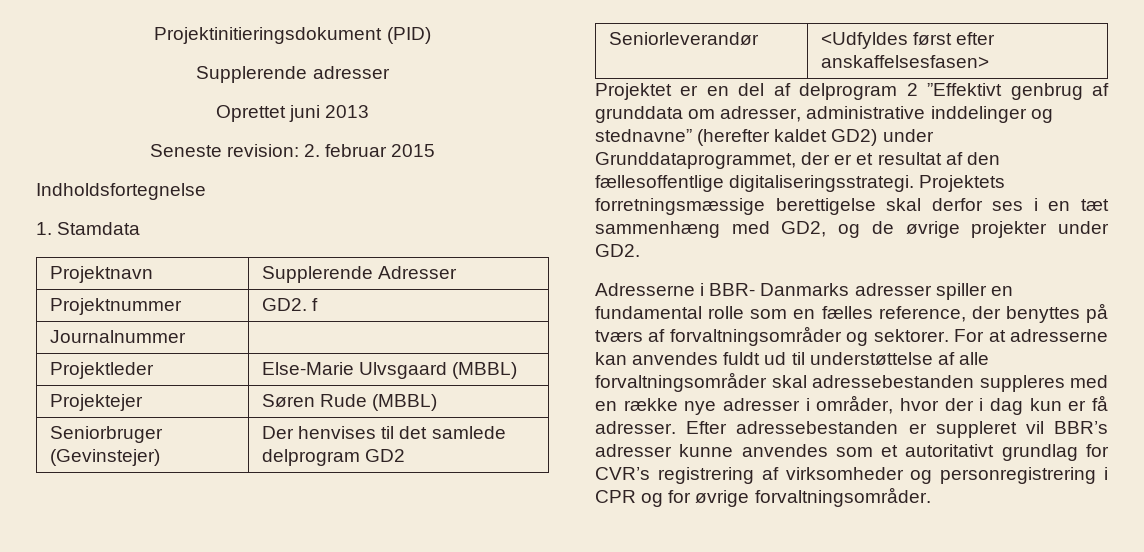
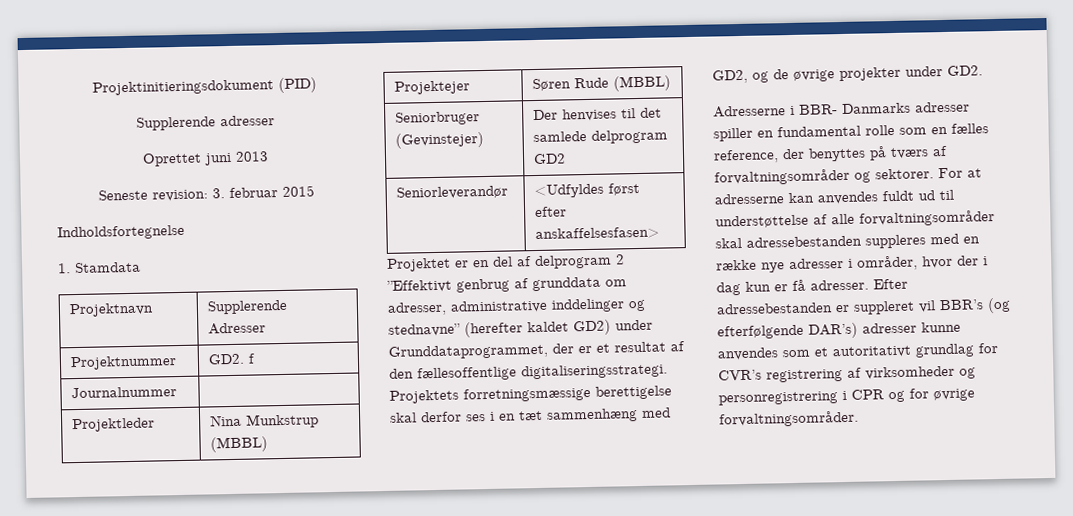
[304,144,320,157] 2. -> [211,188,225,199] 3.
[262,362,448,379] Else-Marie Ulvsgaard -> [210,413,320,429] Nina Munkstrup
(1108, 427) none -> [987,297,1011,314] [717,322,858,340] (og efterfølgende DAR’s)

